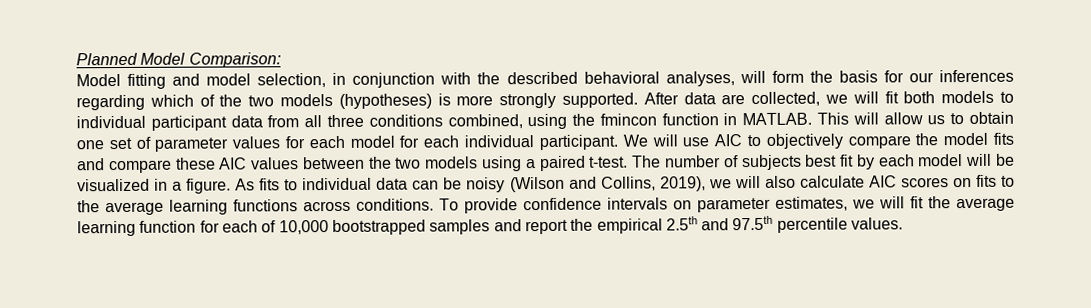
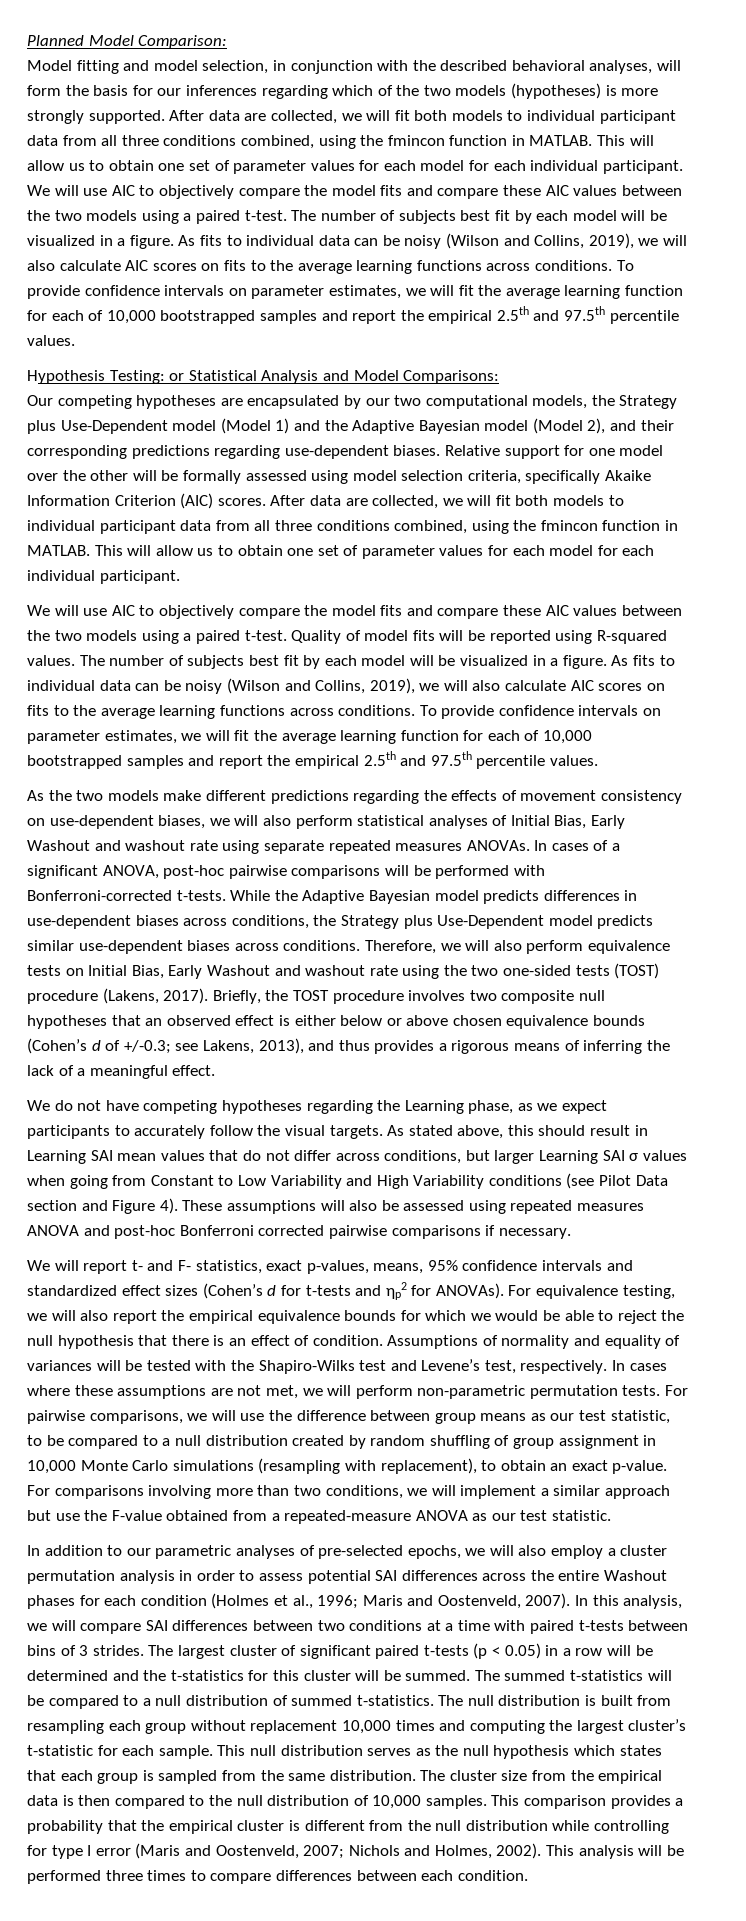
(904, 223) none -> [27,370,500,384] [27,395,678,409] [27,418,674,434] [27,445,664,459] [27,470,652,484] [27,493,624,509] [27,520,679,534] [27,545,655,559] [27,570,180,584] [27,605,682,619] [27,630,667,644] [27,655,675,669] [27,678,665,694] [27,705,662,719] [27,730,593,744] [27,751,598,769] [27,790,683,804] [27,815,626,829] [27,840,621,854] [27,865,545,879] [27,890,638,904] [27,915,654,929] [27,940,670,954] [27,963,660,979] [27,988,605,1004] [27,1015,646,1029] [27,1038,670,1054] [27,1065,216,1079] [27,1100,608,1114] [27,1125,648,1139] [27,1150,687,1164] [27,1173,668,1189] [27,1198,645,1214] [27,1225,571,1239] [27,1260,633,1274] [27,1282,675,1300] [27,1310,685,1324] [27,1335,681,1349] [27,1359,667,1374] [27,1385,689,1399] [27,1410,670,1424] [27,1435,657,1449] [27,1458,668,1474] [27,1485,671,1499] [27,1510,612,1524] [27,1545,668,1559] [27,1570,668,1584] [27,1593,683,1609] [27,1620,689,1634] [27,1643,653,1659] [27,1670,672,1681] [27,1695,672,1709] [27,1719,687,1734] [27,1745,662,1759] [27,1770,663,1784] [27,1795,684,1809] [27,1820,670,1834] [27,1843,684,1859] [27,1870,528,1884] // Hypothesis Testing: or Statistical Analysis and Model Comparisons: // Our competing hypotheses are encapsulated by our two computational models, the Strategy plus Use-Dependent model (Model 1) and the Adaptive Bayesian model (Model 2), and their corresponding predictions regarding use-dependent biases. Relative support for one model over the other will be formally assessed using model selection criteria, specifically Akaike Information Criterion (AIC) scores. After data are collected, we will fit both models to individual participant data from all three conditions combined, using the fmincon function in MATLAB. This will allow us to obtain one set of parameter values for each model for each individual participant. // We will use AIC to objectively compare the model fits and compare these AIC values between the two models using a paired t-test. Quality of model fits will be reported using R-squared values. The number of subjects best fit by each model will be visualized in a figure. As fits to individual data can be noisy (Wilson and Collins, 2019), we will also calculate AIC scores on fits to the average learning functions across conditions. To provide confidence intervals on parameter estimates, we will fit the average learning function for each of 10,000 bootstrapped samples and report the empirical 2.5th and 97.5th percentile values. // As the two models make different predictions regarding the effects of movement consistency on use-dependent biases, we will also perform statistical analyses of Initial Bias, Early Washout and washout rate using separate repeated measures ANOVAs. In cases of a significant ANOVA, post-hoc pairwise comparisons will be performed with Bonferroni-corrected t-tests. While the Adaptive Bayesian model predicts differences in use-dependent biases across conditions, the Strategy plus Use-Dependent model predicts similar use-dependent biases across conditions. Therefore, we will also perform equivalence tests on Initial Bias, Early Washout and washout rate using the two one-sided tests (TOST) procedure (Lakens, 2017). Briefly, the TOST procedure involves two composite null hypotheses that an observed effect is either below or above chosen equivalence bounds (Cohen’s d of +/-0.3; see Lakens, 2013), and thus provides a rigorous means of inferring the lack of a meaningful effect. // We do not have competing hypotheses regarding the Learning phase, as we expect participants to accurately follow the visual targets. As stated above, this should result in Learning SAI mean values that do not differ across conditions, but larger Learning SAI σ values when going from Constant to Low Variability and High Variability conditions (see Pilot Data section and Figure 4). These assumptions will also be assessed using repeated measures ANOVA and post-hoc Bonferroni corrected pairwise comparisons if necessary. // We will report t- and F- statistics, exact p-values, means, 95% confidence intervals and standardized effect sizes (Cohen’s d for t-tests and ƞp2 for ANOVAs). For equivalence testing, we will also report the empirical equivalence bounds for which we would be able to reject the null hypothesis that there is an effect of condition. Assumptions of normality and equality of variances will be tested with the Shapiro-Wilks test and Levene’s test, respectively. In cases where these assumptions are not met, we will perform non-parametric permutation tests. For pairwise comparisons, we will use the difference between group means as our test statistic, to be compared to a null distribution created by random shuffling of group assignment in 10,000 Monte Carlo simulations (resampling with replacement), to obtain an exact p-value. For comparisons involving more than two conditions, we will implement a similar approach but use the F-value obtained from a repeated-measure ANOVA as our test statistic. // In addition to our parametric analyses of pre-selected epochs, we will also employ a cluster permutation analysis in order to assess potential SAI differences across the entire Washout phases for each condition (Holmes et al., 1996; Maris and Oostenveld, 2007). In this analysis, we will compare SAI differences between two conditions at a time with paired t-tests between bins of 3 strides. The largest cluster of significant paired t-tests (p < 0.05) in a row will be determined and the t-statistics for this cluster will be summed. The summed t-statistics will be compared to a null distribution of summed t-statistics. The null distribution is built from resampling each group without replacement 10,000 times and computing the largest cluster’s t-statistic for each sample. This null distribution serves as the null hypothesis which states that each group is sampled from the same distribution. The cluster size from the empirical data is then compared to the null distribution of 10,000 samples. This comparison provides a probability that the empirical cluster is different from the null distribution while controlling for type I error (Maris and Oostenveld, 2007; Nichols and Holmes, 2002). This analysis will be performed three times to compare differences between each condition.

